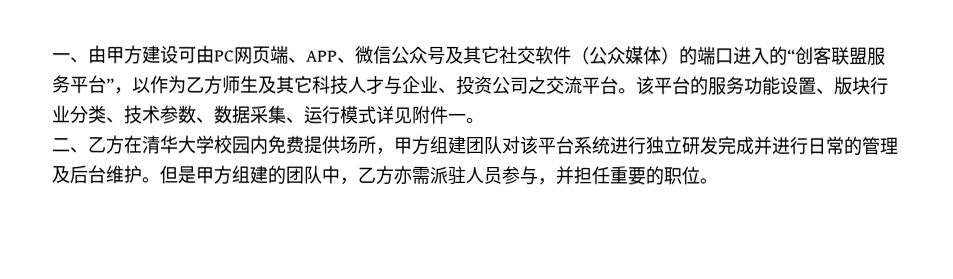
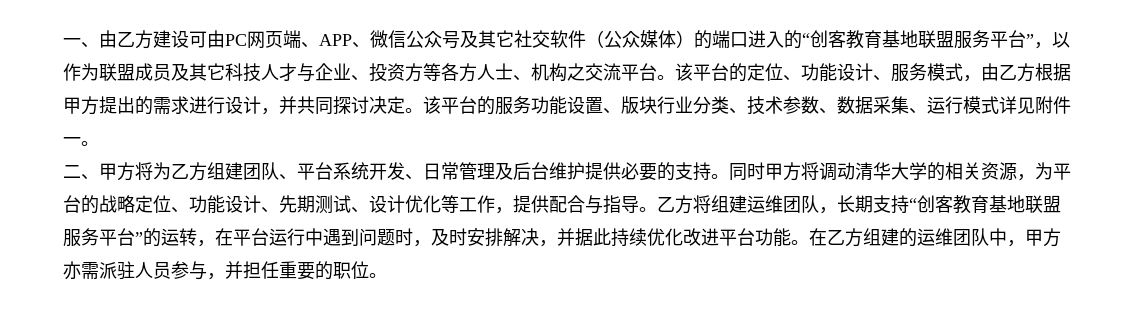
[106,46,125,64] 甲 -> [117,31,135,47] 乙
(832, 55) none -> [846,30,918,49] 教育基地
[186,75,259,95] 乙方师生 -> [99,63,171,81] 联盟成员
[492,76,529,95] 公司 -> [405,63,567,82] 方等各方人士、机构
(709, 86) none -> [747,63,1071,82] [63,96,495,115] 定位、功能设计、服务模式，由乙方根据甲方提出的需求进行设计，并共同探讨决定。该平台的
[87,135,413,155] 乙方在清华大学校园内免费提供场所，甲 -> [99,162,189,181] 甲方将为乙
[501,136,539,155] 对该 -> [279,174,297,180] 、
[609,136,899,156] [51,165,286,185] 进行独立研发完成并进行日常的管理及后台维护。但是甲方组建的 -> [369,162,1071,181] [63,195,1061,214] [63,228,953,247] 开发、日常管理及后台维护提供必要的支持。同时甲方将调动清华大学的相关资源，为平台的战略定位、功能设计、先期测试、设计优化等工作，提供配合与指导。乙方将组建运维团队，长期支持“创客教育基地联盟服务平台”的运转，在平台运行中遇到问题时，及时安排解决，并据此持续优化改进平台功能。在乙方组建的运维
[357,166,376,183] 乙 -> [1025,229,1043,246] 甲

